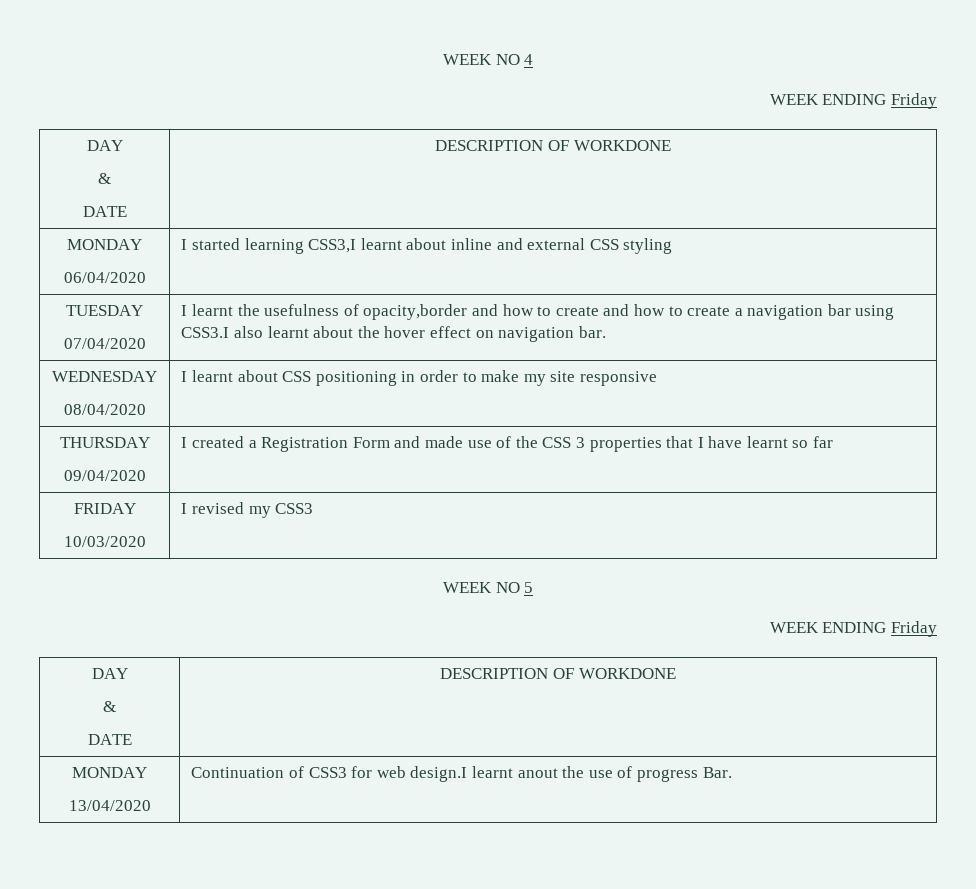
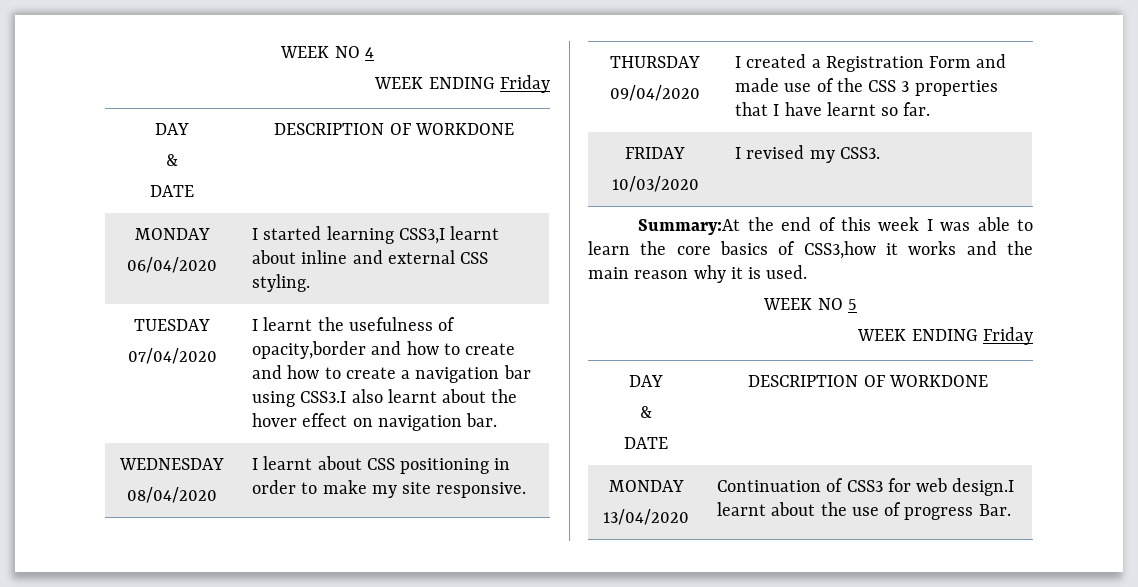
[623,238,673,254] styling -> [252,274,311,292] styling.
[579,371,657,386] responsive -> [436,482,527,498] responsive.
[813,436,834,448] far -> [903,102,931,116] far.
[275,503,314,514] CSS3 -> [839,147,880,159] [638,217,1033,235] [588,241,1033,259] [588,265,808,283] CSS3. // Summary:At the end of this week I was able to learn the core basics of CSS3,how it works and the main reason why it is used.
[517,768,558,778] anout -> [771,502,816,516] about

